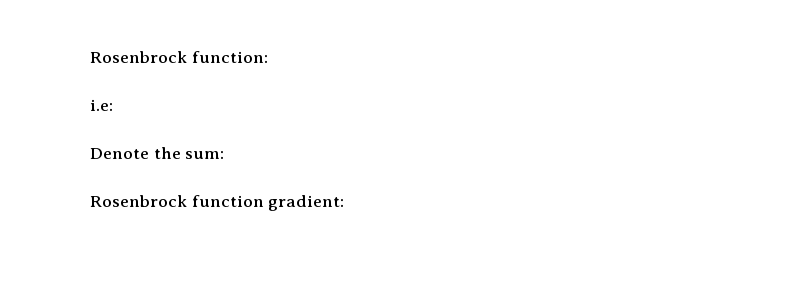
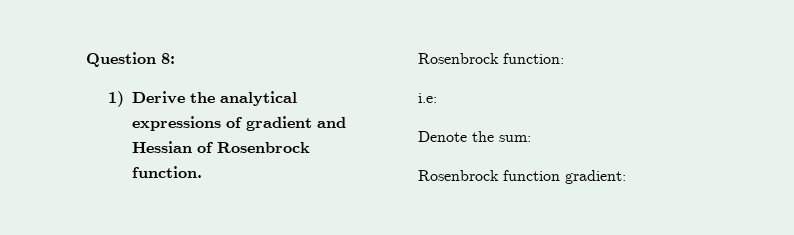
(90, 57) none -> [86,52,175,67] [108,91,298,107] [132,116,347,131] [132,141,311,153] [132,166,203,178] Question 8: // 1) Derive the analytical expressions of gradient and Hessian of Rosenbrock function. //

